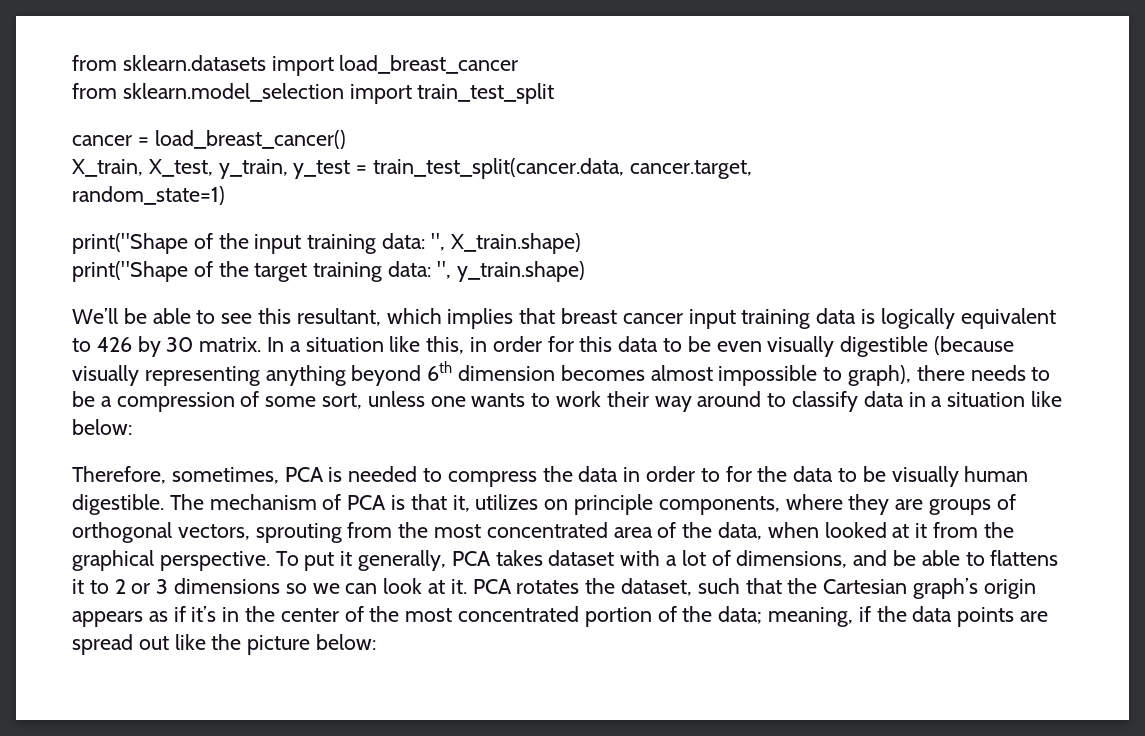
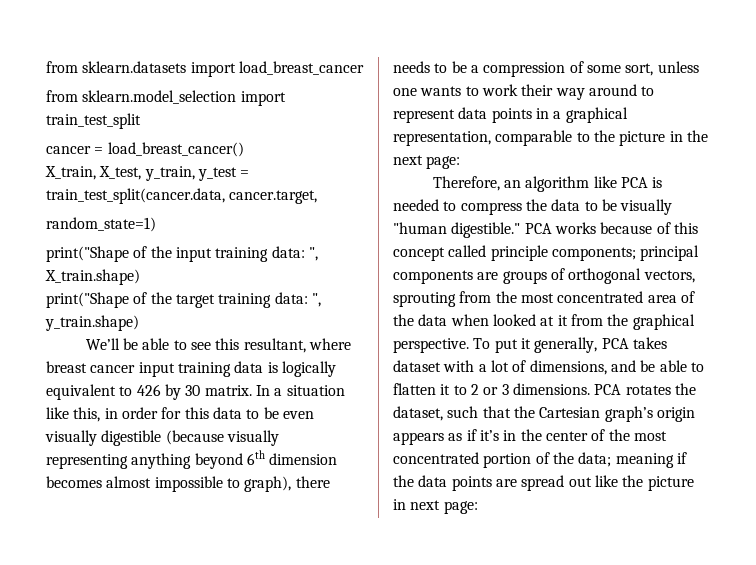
[386,308,556,329] which implies that -> [308,338,351,350] where
[792,391,1063,412] [72,419,132,435] [72,466,279,484] classify data in a situation like below: // Therefore, sometimes, -> [393,107,628,123] [393,130,708,146] [393,155,461,169] [432,176,617,192] represent data points in a graphical representation, comparable to the picture in the next page: // Therefore, an algorithm like
[623,466,1029,487] [72,494,890,515] in order to for the data to be visually human digestible. The mechanism of PCA is that it, utilizes on principle components, where they -> [584,199,673,215] [393,222,698,238] [393,245,700,261] [393,270,473,284] to be visually "human digestible." PCA works because of this concept called principle components; principal components
[718,522,763,540] data, -> [418,314,448,326] data
[990,550,1059,566] flattens -> [393,383,436,395] flatten
[174,578,467,594] dimensions so we can look at it. -> [512,383,590,395] dimensions.
[768,607,854,627] meaning, -> [615,453,674,468] meaning
[316,634,377,650] below: -> [393,499,478,514] in next page:

